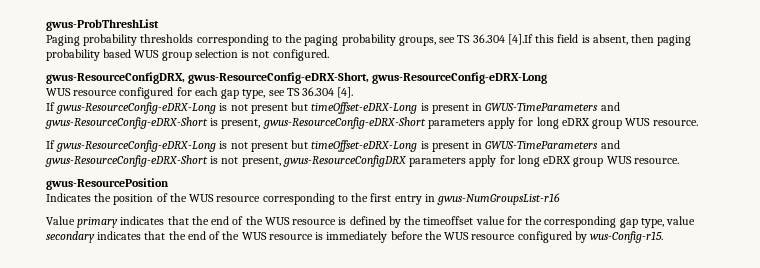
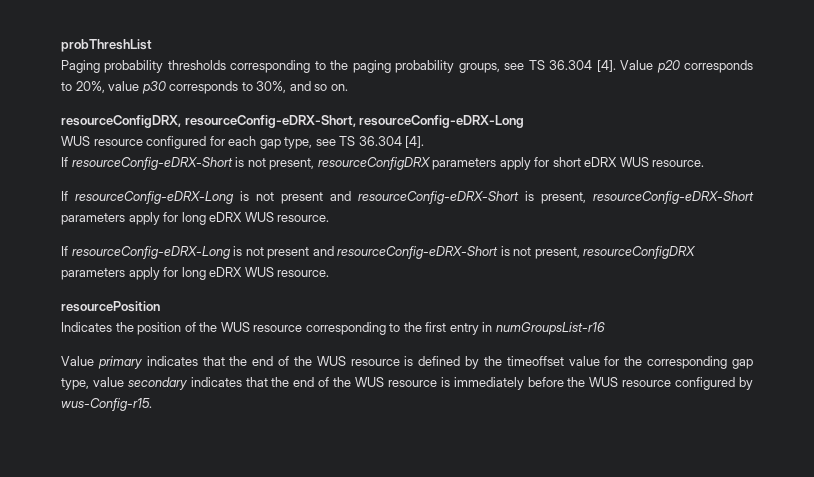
[46,19,159,31] gwus-ProbThreshList -> [61,39,152,52] probThreshList
[507,34,692,46] [46,49,329,61] [46,72,548,84] [4].If this field is absent, then paging probability based WUS group selection is not configured. // gwus-ResourceConfigDRX, gwus-ResourceConfig-eDRX-Short, gwus-ResourceConfig-eDRX-Long -> [596,60,754,73] [61,81,348,94] [61,115,525,128] [4]. Value p20 corresponds to 20%, value p30 corresponds to 30%, and so on. // resourceConfigDRX, resourceConfig-eDRX-Short, resourceConfig-eDRX-Long
[56,102,620,114] [45,117,208,129] gwus-ResourceConfig-eDRX-Long is not present but timeOffset-eDRX-Long is present in GWUS-TimeParameters and gwus-ResourceConfig-eDRX-Short -> [71,157,705,170] [61,191,519,204] resourceConfig-eDRX-Short is not present, resourceConfigDRX parameters apply for short eDRX WUS resource. // If resourceConfig-eDRX-Long is not present and resourceConfig-eDRX-Short
[262,117,698,129] [46,140,620,152] [45,155,679,167] [46,178,169,190] gwus-ResourceConfig-eDRX-Short parameters apply for long eDRX group WUS resource. // If gwus-ResourceConfig-eDRX-Long is not present but timeOffset-eDRX-Long is present in GWUS-TimeParameters and gwus-ResourceConfig-eDRX-Short is not present, gwus-ResourceConfigDRX parameters apply for long eDRX group WUS resource. // gwus-ResourcePosition -> [593,191,754,204] [61,212,330,225] [61,246,697,259] [61,267,330,280] [61,301,160,312] resourceConfig-eDRX-Short parameters apply for long eDRX WUS resource. // If resourceConfig-eDRX-Long is not present and resourceConfig-eDRX-Short is not present, resourceConfigDRX parameters apply for long eDRX WUS resource. // resourcePosition
[437,193,561,205] gwus-NumGroupsList-r16 -> [495,322,605,335] numGroupsList-r16

